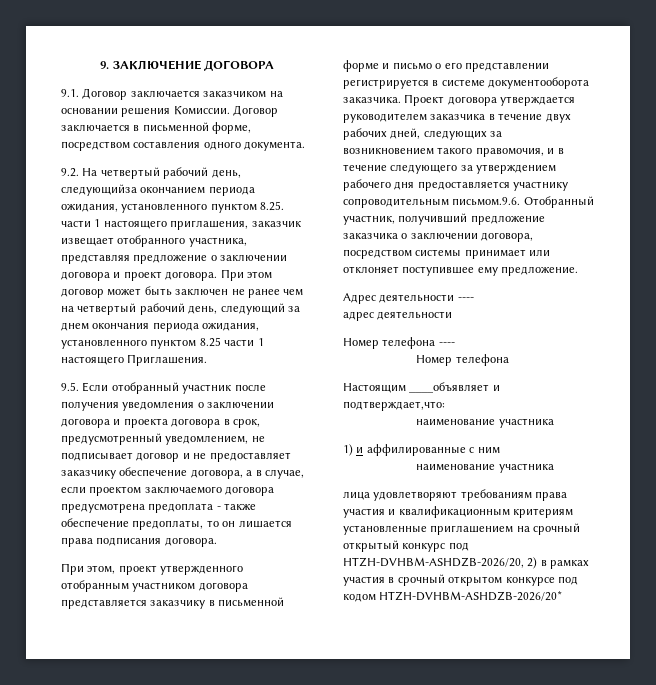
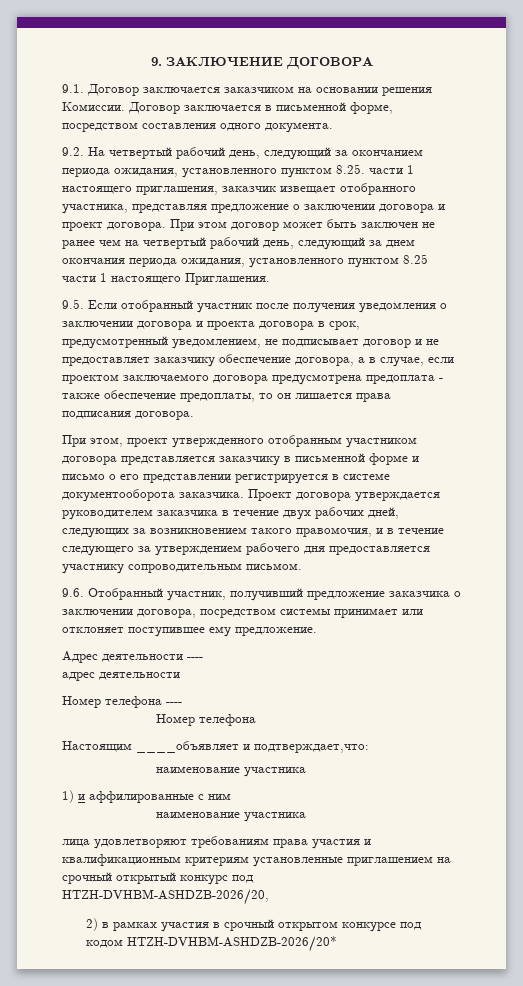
[61,184,137,196] следующийза -> [264,147,348,160] следующий за
[452,197,521,206] письмом.9.6. -> [246,563,302,570] [62,588,84,597] письмом. // 9.6.
(524, 562) none -> (269, 897) //

